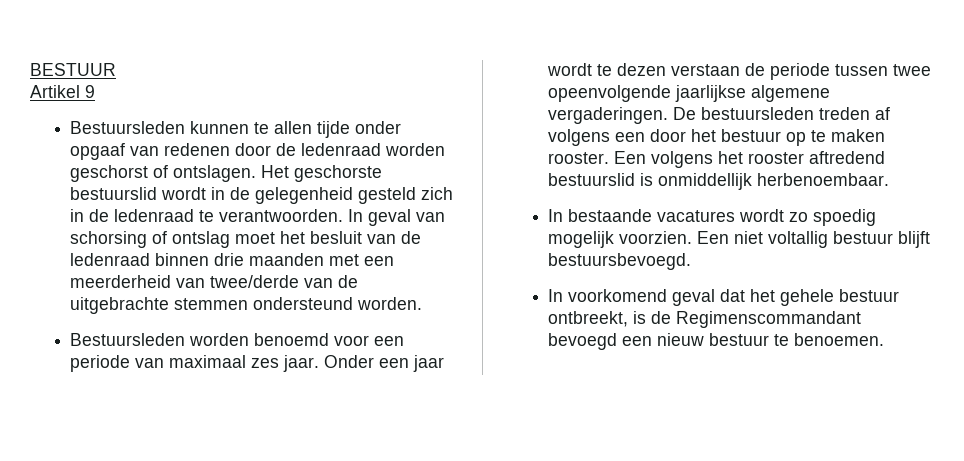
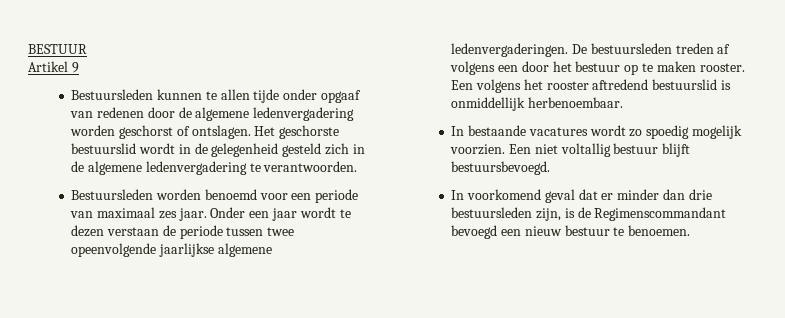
[301,143,382,156] ledenraad -> [195,107,355,121] algemene ledenvergadering
[114,209,195,222] ledenraad -> [88,161,247,175] algemene ledenvergadering
[348,209,446,226] [70,231,422,248] [70,253,395,266] [70,275,359,288] [70,297,423,314] In geval van schorsing of ontslag moet het besluit van de ledenraad binnen drie maanden met een meerderheid van twee/derde van de uitgebrachte stemmen ondersteund worden. -> (358, 166) none
[548,107,669,124] vergaderingen. -> [451,43,569,57] ledenvergaderingen.
[750,289,900,306] [548,311,629,327] het gehele bestuur ontbreekt, -> [601,189,712,200] [451,207,562,221] er minder dan drie bestuursleden zijn,

